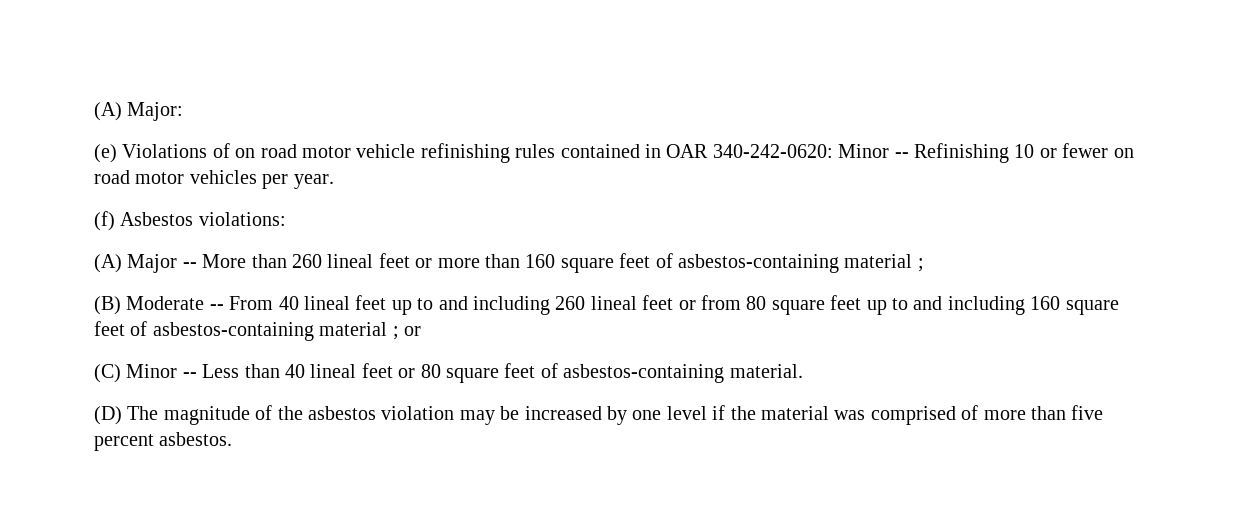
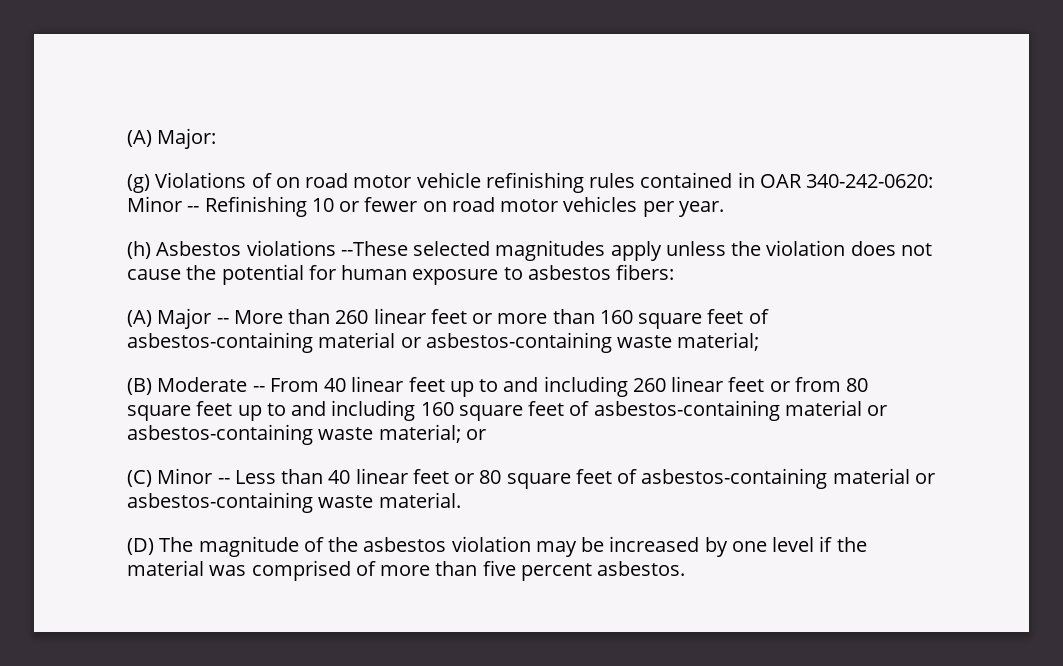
[94,144,117,163] (e) -> [127,174,150,193] (g)
[94,211,286,231] (f) Asbestos violations: -> [127,240,932,261] [127,264,675,285] (h) Asbestos violations --These selected magnitudes apply unless the violation does not cause the potential for human exposure to asbestos fibers:
[327,254,374,268] lineal -> [373,308,426,324] linear
[917,258,924,272] ; -> [400,332,760,353] or asbestos-containing waste material;
[304,296,350,310] lineal -> [351,376,404,392] linear
[590,296,637,310] lineal -> [671,376,724,392] linear
[392,326,399,340] ; -> [867,405,888,416] [127,424,461,445] or asbestos-containing waste material;
[310,364,357,378] lineal -> [355,468,408,484] linear
(725, 373) none -> [832,468,935,484] [127,492,374,513] material or asbestos-containing waste

